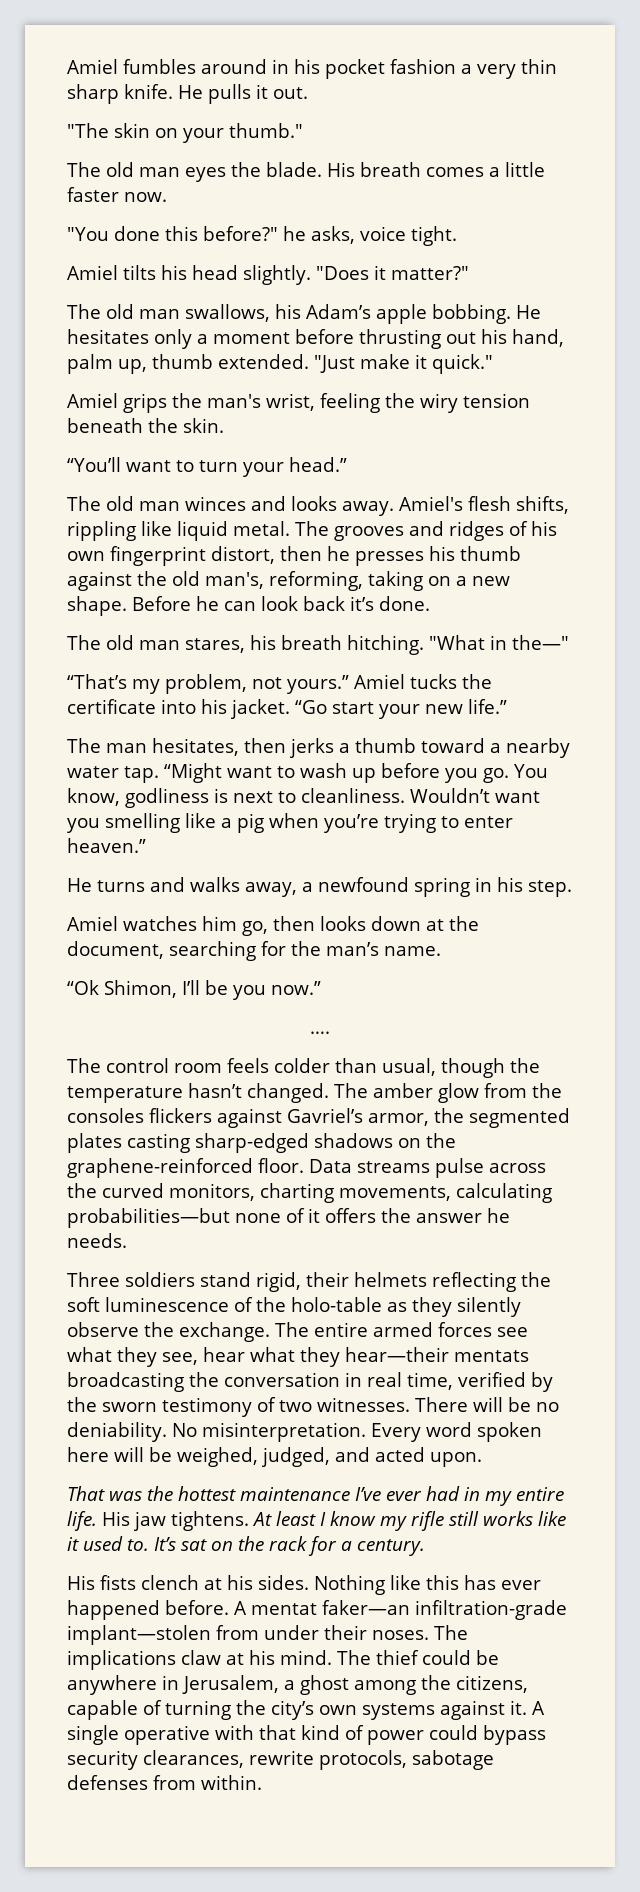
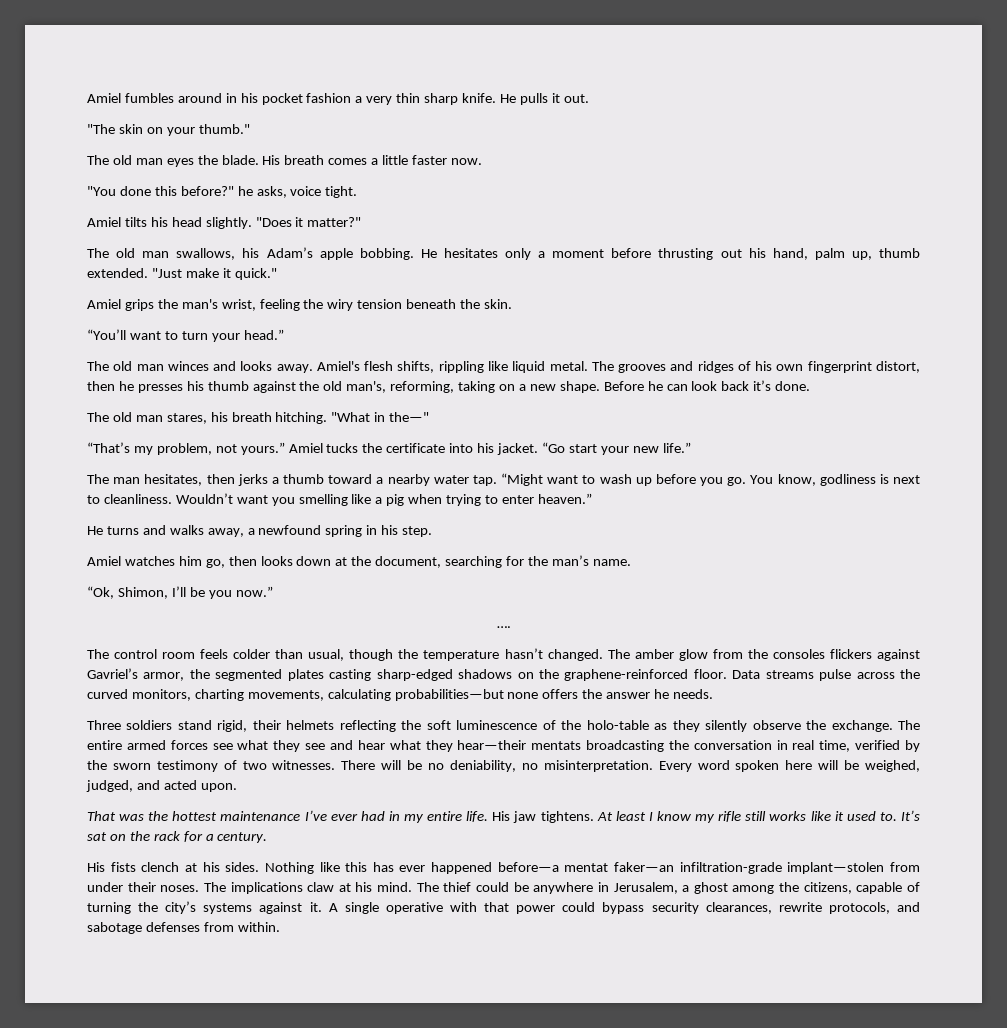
[324,814,379,833] you’re -> (443, 499) none
[67,980,99,995] “Ok -> [87,586,114,599] “Ok,
[286,1208,320,1223] of it -> (539, 695) none
[162,1352,198,1365] see, -> [305,740,353,750] see and
[67,1422,197,1442] deniability. No -> [449,760,538,772] deniability, no
[165,1600,247,1615] before. A -> [497,862,559,872] before—a
[319,1705,358,1715] own -> (197, 907) none
[301,1725,364,1740] kind of -> (510, 907) none
(407, 1760) none -> [896,902,920,912] and

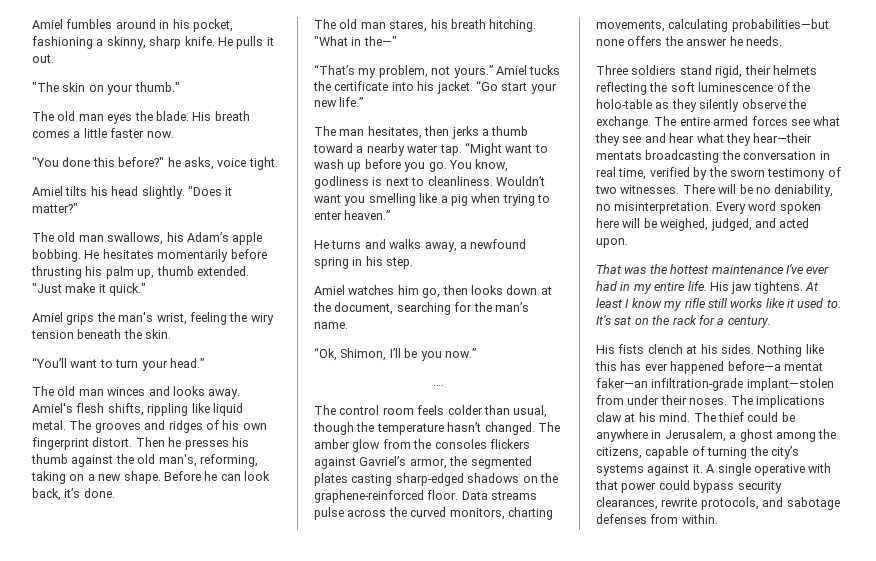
[261,93,421,105] pocket fashion a very thin -> [192,19,233,32] [32,36,146,49] pocket, fashioning a skinny,
[505,248,808,260] only a moment before thrusting out his hand, -> [157,249,267,262] [31,266,103,279] momentarily before thrusting his
[875,361,920,373] [87,381,115,391] distort, then -> [92,437,165,447] distort. Then
[721,381,750,391] back -> [32,488,61,501] back,

